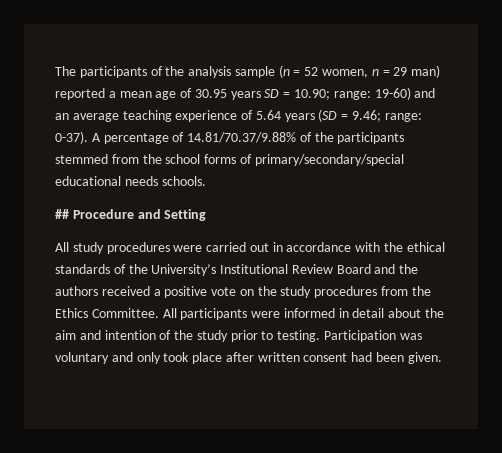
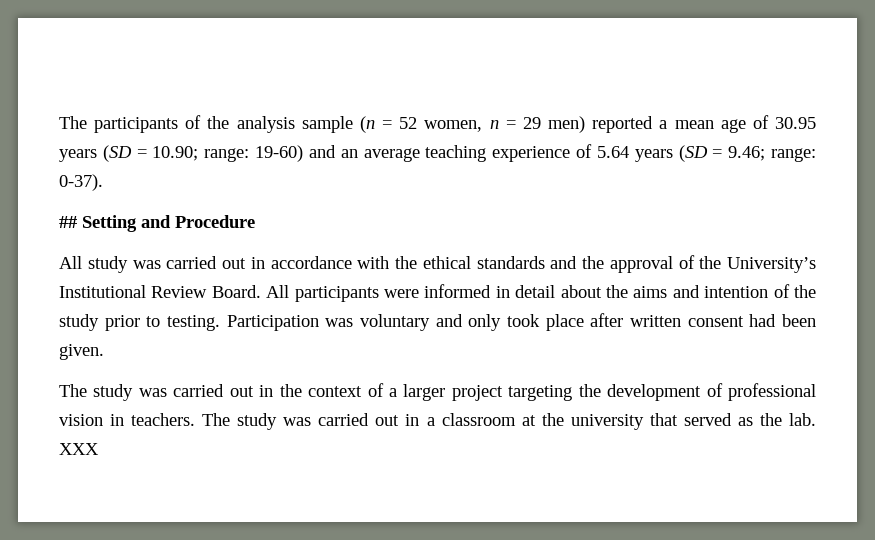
[411,65,441,78] man) -> [548,116,586,133] men)
[264,89,280,98] SD -> [102,145,132,162] (SD
[91,132,405,144] [55,154,404,166] [55,176,206,186] A percentage of 14.81/70.37/9.88% of the participants stemmed from the school forms of primary/secondary/special educational needs schools. -> (103, 182) none
(69, 214) none -> [82,215,171,232] Setting and
[137,209,207,221] and Setting -> (255, 221) none
[106,242,203,254] procedures were -> [132,260,161,269] was
(110, 269) none -> [550,256,673,273] and the approval
[336,264,419,274] [55,286,431,298] [55,308,159,318] Board and the authors received a positive vote on the study procedures from the Ethics Committee. -> [211,285,261,298] Board.
[55,330,76,340] aim -> [633,286,668,298] aims
(442, 358) none -> [59,383,816,401] [59,413,816,430] [59,443,99,455] // The study was carried out in the context of a larger project targeting the development of professional vision in teachers. The study was carried out in a classroom at the university that served as the lab. XXX

